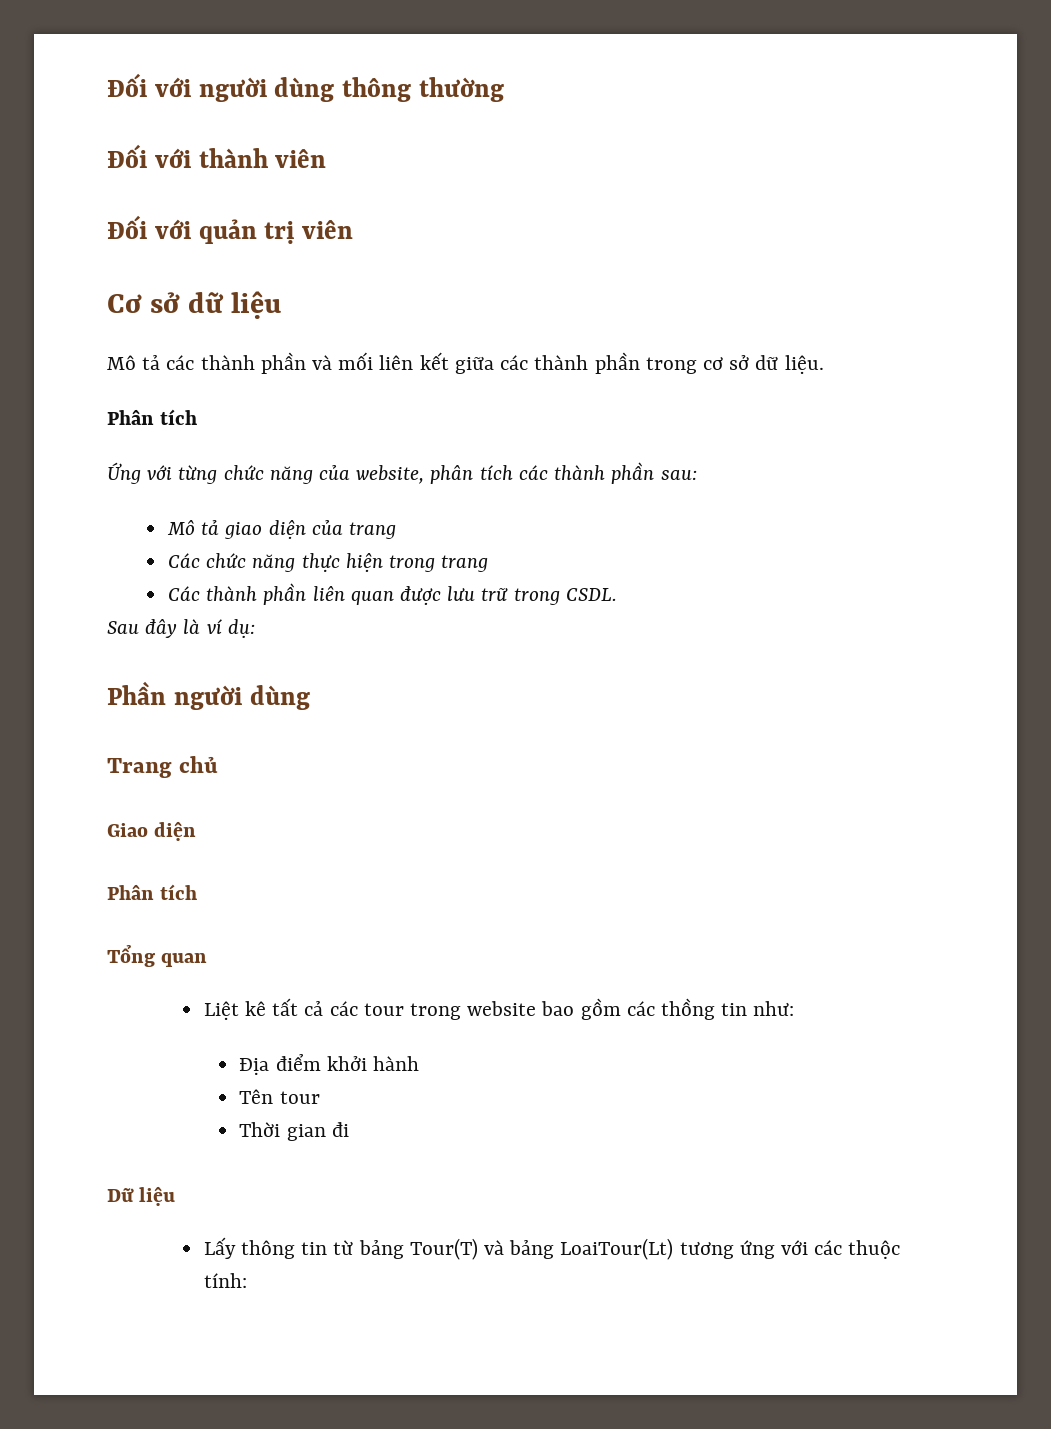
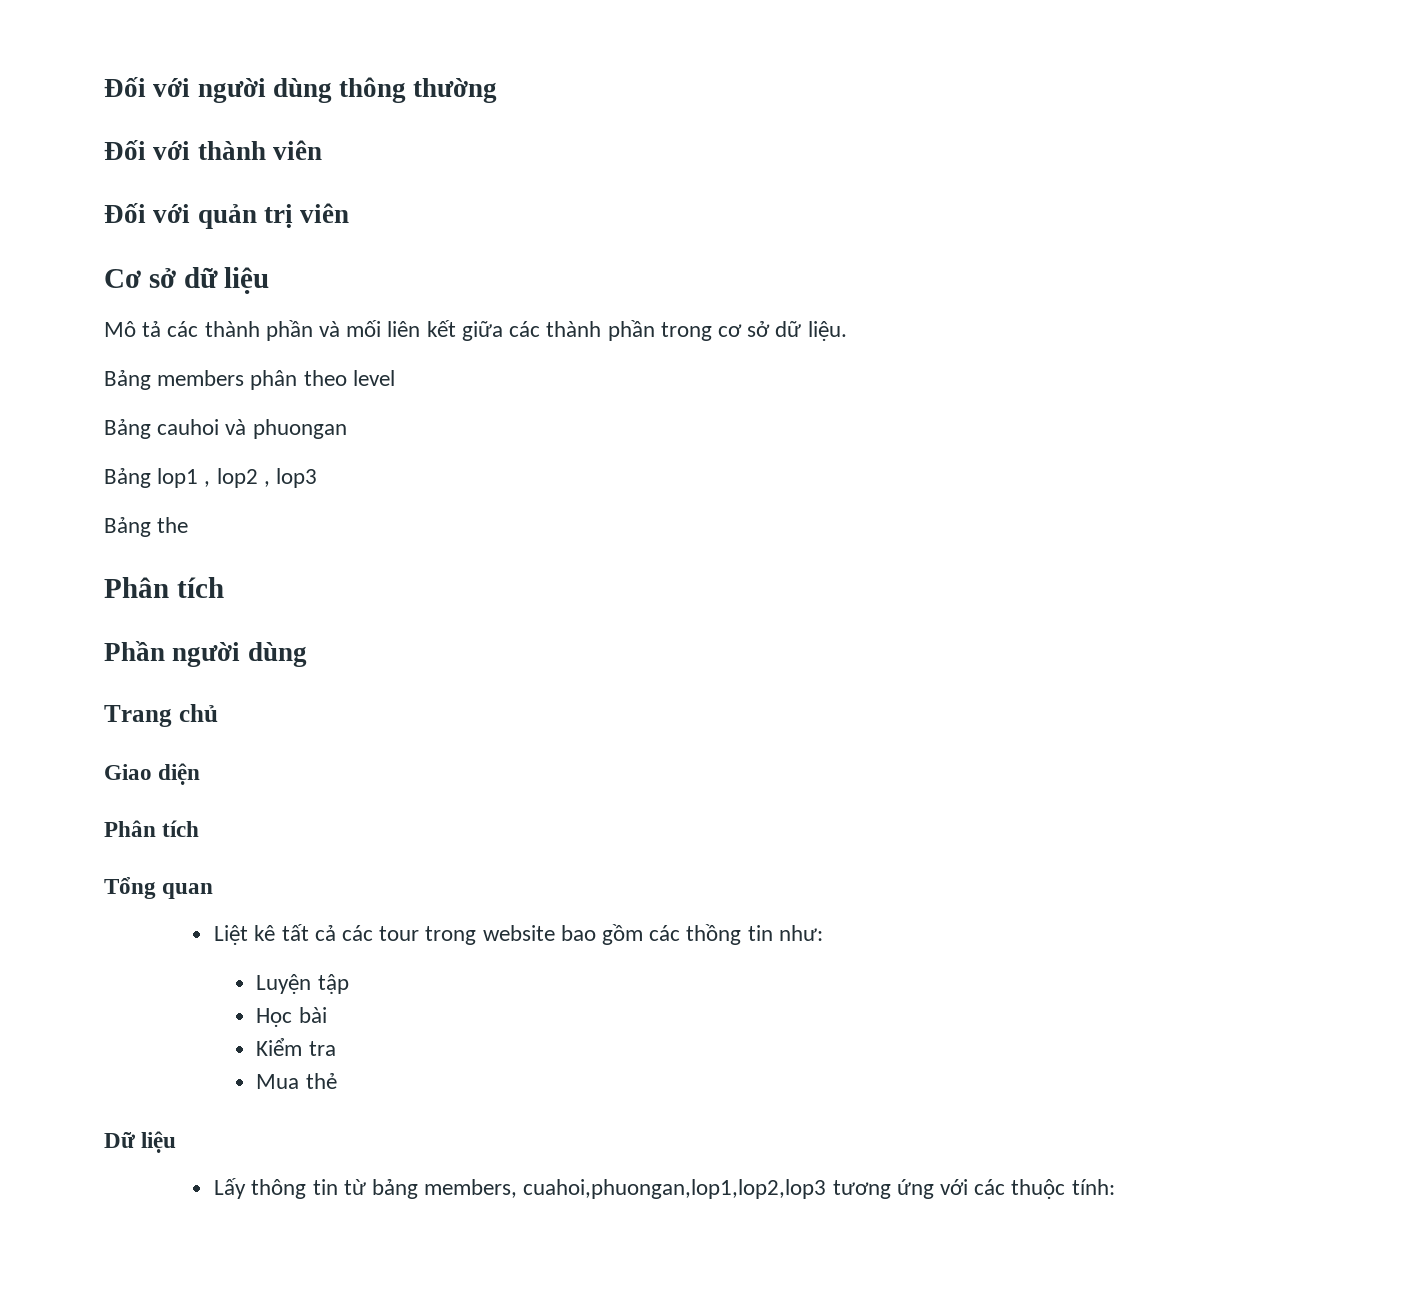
[107,409,198,425] [107,462,697,484] [167,520,397,539] [168,553,489,572] [168,583,617,605] [107,619,255,638] Phân tích // Ứng với từng chức năng của website, phân tích các thành phần sau: // Mô tả giao diện của trang // Các chức năng thực hiện trong trang // Các thành phần liên quan được lưu trữ trong CSDL. // Sau đây là ví dụ: -> [104,370,395,390] [104,419,347,439] [104,468,318,488] [104,517,189,537] [104,577,224,598] Bảng members phân theo level // Bảng cauhoi và phuongan // Bảng lop1 , lop2 , lop3 // Bảng the // Phân tích
[239,1054,420,1075] [239,1089,320,1104] [239,1122,349,1141] Địa điểm khởi hành // Tên tour // Thời gian đi -> [256,974,349,994] [256,1007,327,1027] [256,1038,336,1056] [256,1073,337,1089] Luyện tập // Học bài // Kiểm tra // Mua thẻ
[409,1238,674,1260] Tour(T) và bảng LoaiTour(Lt) -> [424,1179,827,1199] members, cuahoi,phuongan,lop1,lop2,lop3

